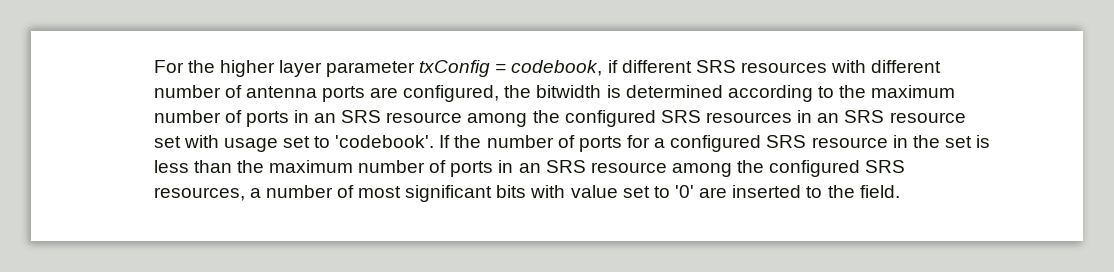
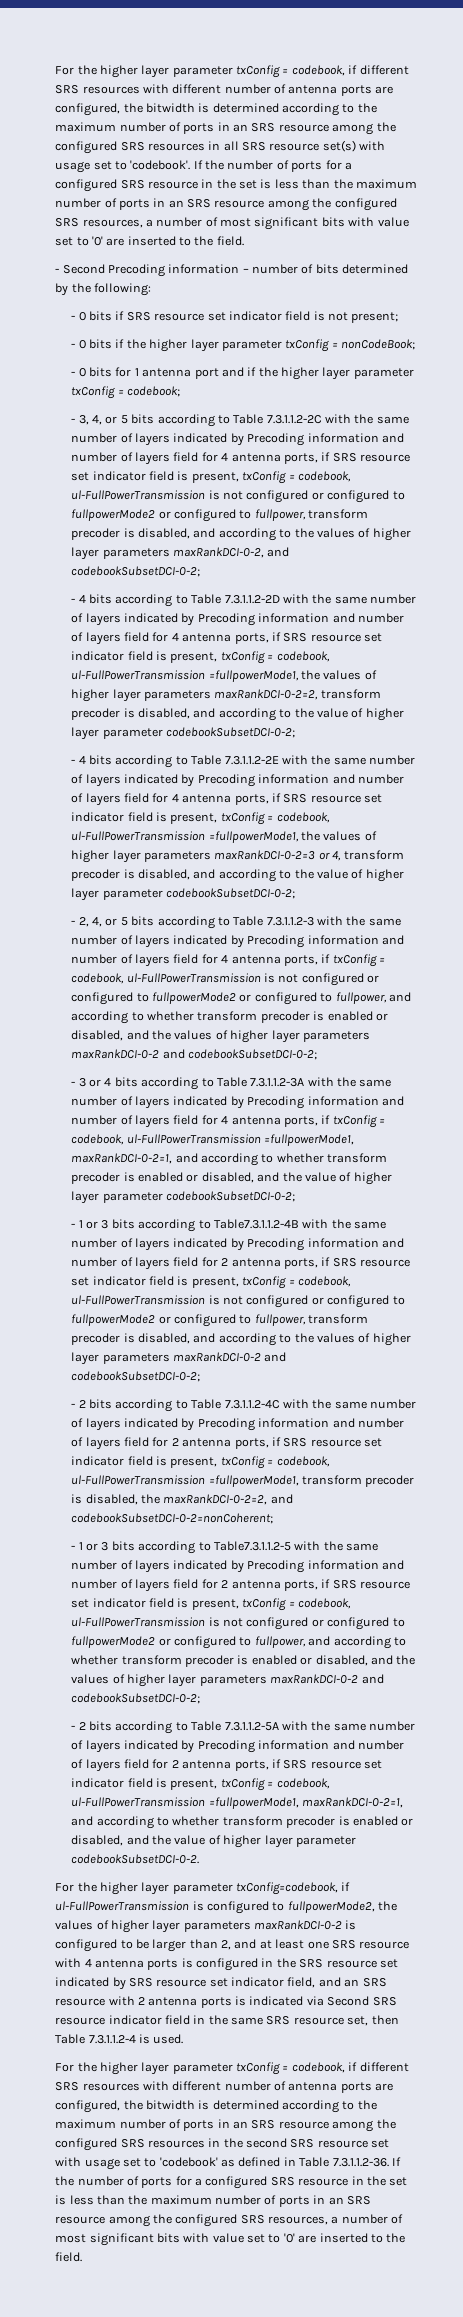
[817,110,966,123] [153,136,181,148] an SRS resource set -> [223,140,356,152] all SRS resource set(s)
(900, 191) none -> [55,264,409,277] [55,283,151,296] [71,311,399,323] [71,339,416,352] [71,367,414,380] [71,386,181,399] [71,414,409,427] [71,433,404,446] [71,452,411,465] [71,471,351,484] [71,490,405,503] [71,509,369,522] [71,528,411,541] [71,547,290,560] [71,566,201,577] [71,594,417,607] [71,613,404,626] [71,632,383,645] [71,651,330,664] [71,670,377,682] [71,689,381,702] [71,708,404,721] [71,727,296,740] [71,755,416,768] [71,774,404,787] [71,793,383,806] [71,812,330,825] [71,831,377,843] [71,850,404,863] [71,869,404,882] [71,888,296,901] [71,916,401,929] [71,935,404,948] [71,954,386,967] [71,973,380,986] [71,992,411,1005] [71,1011,388,1024] [71,1030,370,1043] [71,1049,318,1060] [71,1077,392,1090] [71,1096,404,1109] [71,1115,386,1128] [71,1134,355,1146] [71,1153,388,1166] [71,1172,392,1185] [71,1191,296,1204] [71,1219,387,1232] [71,1238,404,1251] [71,1257,411,1270] [71,1276,351,1289] [71,1295,405,1308] [71,1314,369,1327] [71,1333,411,1346] [71,1352,287,1365] [71,1371,201,1382] [71,1399,417,1412] [71,1418,404,1431] [71,1437,383,1450] [71,1456,330,1469] [71,1475,415,1487] [71,1494,293,1505] [71,1513,274,1524] [71,1541,379,1554] [71,1560,404,1573] [71,1579,411,1592] [71,1598,351,1611] [71,1617,405,1630] [71,1636,406,1649] [71,1655,416,1667] [71,1674,384,1687] [71,1693,201,1704] [71,1721,416,1734] [71,1740,404,1753] [71,1759,383,1772] [71,1778,330,1791] [71,1797,404,1809] [71,1816,414,1829] [71,1835,356,1848] [71,1854,200,1864] [55,1882,351,1895] [55,1901,398,1914] [55,1920,357,1933] [55,1939,410,1952] [55,1958,398,1971] [55,1977,387,1990] [55,1996,397,2008] [55,2015,399,2026] [55,2034,184,2044] [55,2062,409,2075] [55,2081,394,2093] [55,2100,377,2113] [55,2119,396,2132] [55,2138,390,2151] [55,2157,401,2170] [55,2176,408,2189] [55,2195,371,2207] [55,2214,404,2227] [55,2233,406,2246] [55,2252,83,2262] // - Second Precoding information – number of bits determined by the following: // - 0 bits if SRS resource set indicator field is not present; // - 0 bits if the higher layer parameter txConfig = nonCodeBook; // - 0 bits for 1 antenna port and if the higher layer parameter txConfig = codebook; // - 3, 4, or 5 bits according to Table 7.3.1.1.2-2C with the same number of layers indicated by Precoding information and number of layers field for 4 antenna ports, if SRS resource set indicator field is present, txConfig = codebook, ul-FullPowerTransmission is not configured or configured to fullpowerMode2 or configured to fullpower, transform precoder is disabled, and according to the values of higher layer parameters maxRankDCI-0-2, and codebookSubsetDCI-0-2; // - 4 bits according to Table 7.3.1.1.2-2D with the same number of layers indicated by Precoding information and number of layers field for 4 antenna ports, if SRS resource set indicator field is present, txConfig = codebook, ul-FullPowerTransmission =fullpowerMode1, the values of higher layer parameters maxRankDCI-0-2=2, transform precoder is disabled, and according to the value of higher layer parameter codebookSubsetDCI-0-2; // - 4 bits according to Table 7.3.1.1.2-2E with the same number of layers indicated by Precoding information and number of layers field for 4 antenna ports, if SRS resource set indicator field is present, txConfig = codebook, ul-FullPowerTransmission =fullpowerMode1, the values of higher layer parameters maxRankDCI-0-2=3 or 4, transform precoder is disabled, and according to the value of higher layer parameter codebookSubsetDCI-0-2; // - 2, 4, or 5 bits according to Table 7.3.1.1.2-3 with the same number of layers indicated by Precoding information and number of layers field for 4 antenna ports, if txConfig = codebook, ul-FullPowerTransmission is not configured or configured to fullpowerMode2 or configured to fullpower, and according to whether transform precoder is enabled or disabled, and the values of higher layer parameters maxRankDCI-0-2 and codebookSubsetDCI-0-2; // - 3 or 4 bits according to Table 7.3.1.1.2-3A with the same number of layers indicated by Precoding information and number of layers field for 4 antenna ports, if txConfig = codebook, ul-FullPowerTransmission =fullpowerMode1, maxRankDCI-0-2=1, and according to whether transform precoder is enabled or disabled, and the value of higher layer parameter codebookSubsetDCI-0-2; // - 1 or 3 bits according to Table7.3.1.1.2-4B with the same number of layers indicated by Precoding information and number of layers field for 2 antenna ports, if SRS resource set indicator field is present, txConfig = codebook, ul-FullPowerTransmission is not configured or configured to fullpowerMode2 or configured to fullpower, transform precoder is disabled, and according to the values of higher layer parameters maxRankDCI-0-2 and codebookSubsetDCI-0-2; // - 2 bits according to Table 7.3.1.1.2-4C with the same number of layers indicated by Precoding information and number of layers field for 2 antenna ports, if SRS resource set indicator field is present, txConfig = codebook, ul-FullPowerTransmission =fullpowerMode1, transform precoder is disabled, the maxRankDCI-0-2=2, and codebookSubsetDCI-0-2=nonCoherent; // - 1 or 3 bits according to Table7.3.1.1.2-5 with the same number of layers indicated by Precoding information and number of layers field for 2 antenna ports, if SRS resource set indicator field is present, txConfig = codebook, ul-FullPowerTransmission is not configured or configured to fullpowerMode2 or configured to fullpower, and according to whether transform precoder is enabled or disabled, and the values of higher layer parameters maxRankDCI-0-2 and codebookSubsetDCI-0-2; // - 2 bits according to Table 7.3.1.1.2-5A with the same number of layers indicated by Precoding information and number of layers field for 2 antenna ports, if SRS resource set indicator field is present, txConfig = codebook, ul-FullPowerTransmission =fullpowerMode1, maxRankDCI-0-2=1, and according to whether transform precoder is enabled or disabled, and the value of higher layer parameter codebookSubsetDCI-0-2. // For the higher layer parameter txConfig=codebook, if ul-FullPowerTransmission is configured to fullpowerMode2, the values of higher layer parameters maxRankDCI-0-2 is configured to be larger than 2, and at least one SRS resource with 4 antenna ports is configured in the SRS resource set indicated by SRS resource set indicator field, and an SRS resource with 2 antenna ports is indicated via Second SRS resource indicator field in the same SRS resource set, then Table 7.3.1.1.2-4 is used. // For the higher layer parameter txConfig = codebook, if different SRS resources with different number of antenna ports are configured, the bitwidth is determined according to the maximum number of ports in an SRS resource among the configured SRS resources in the second SRS resource set with usage set to 'codebook' as defined in Table 7.3.1.1.2-36. If the number of ports for a configured SRS resource in the set is less than the maximum number of ports in an SRS resource among the configured SRS resources, a number of most significant bits with value set to '0' are inserted to the field.

